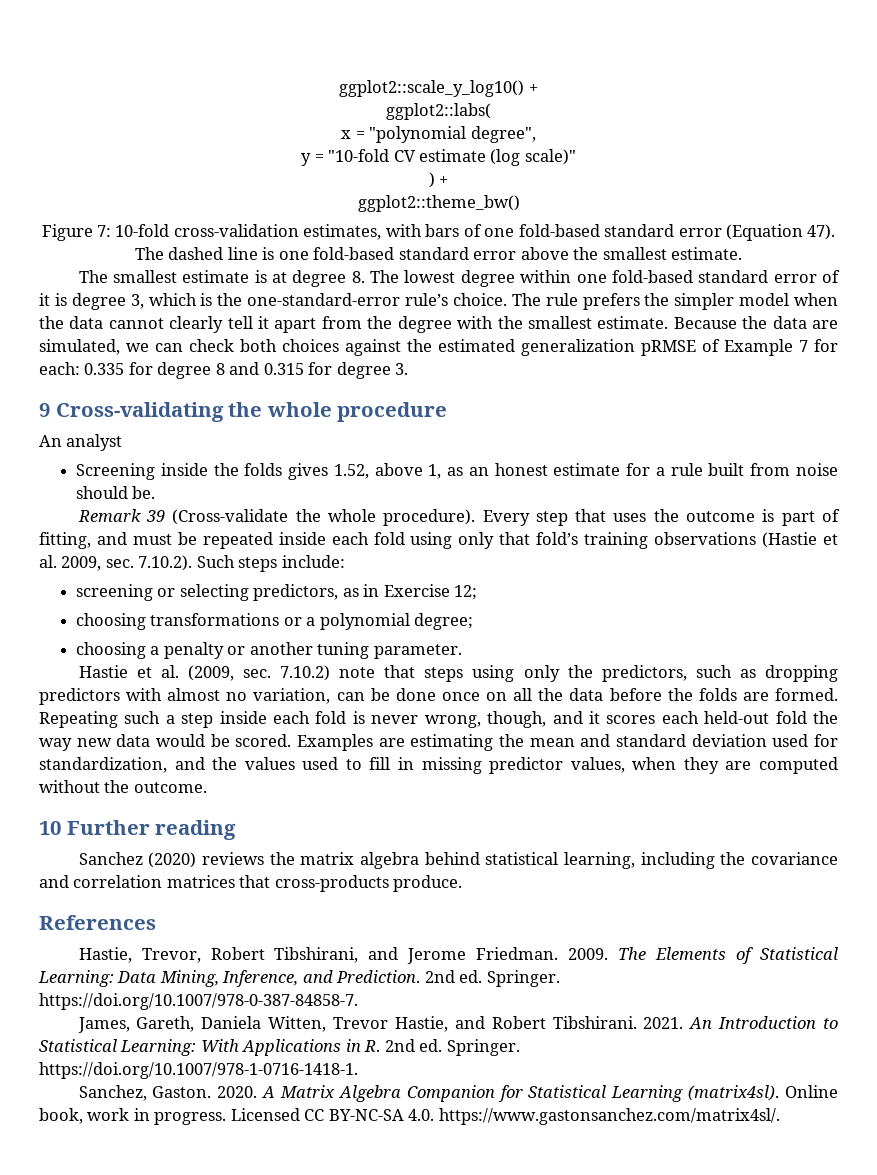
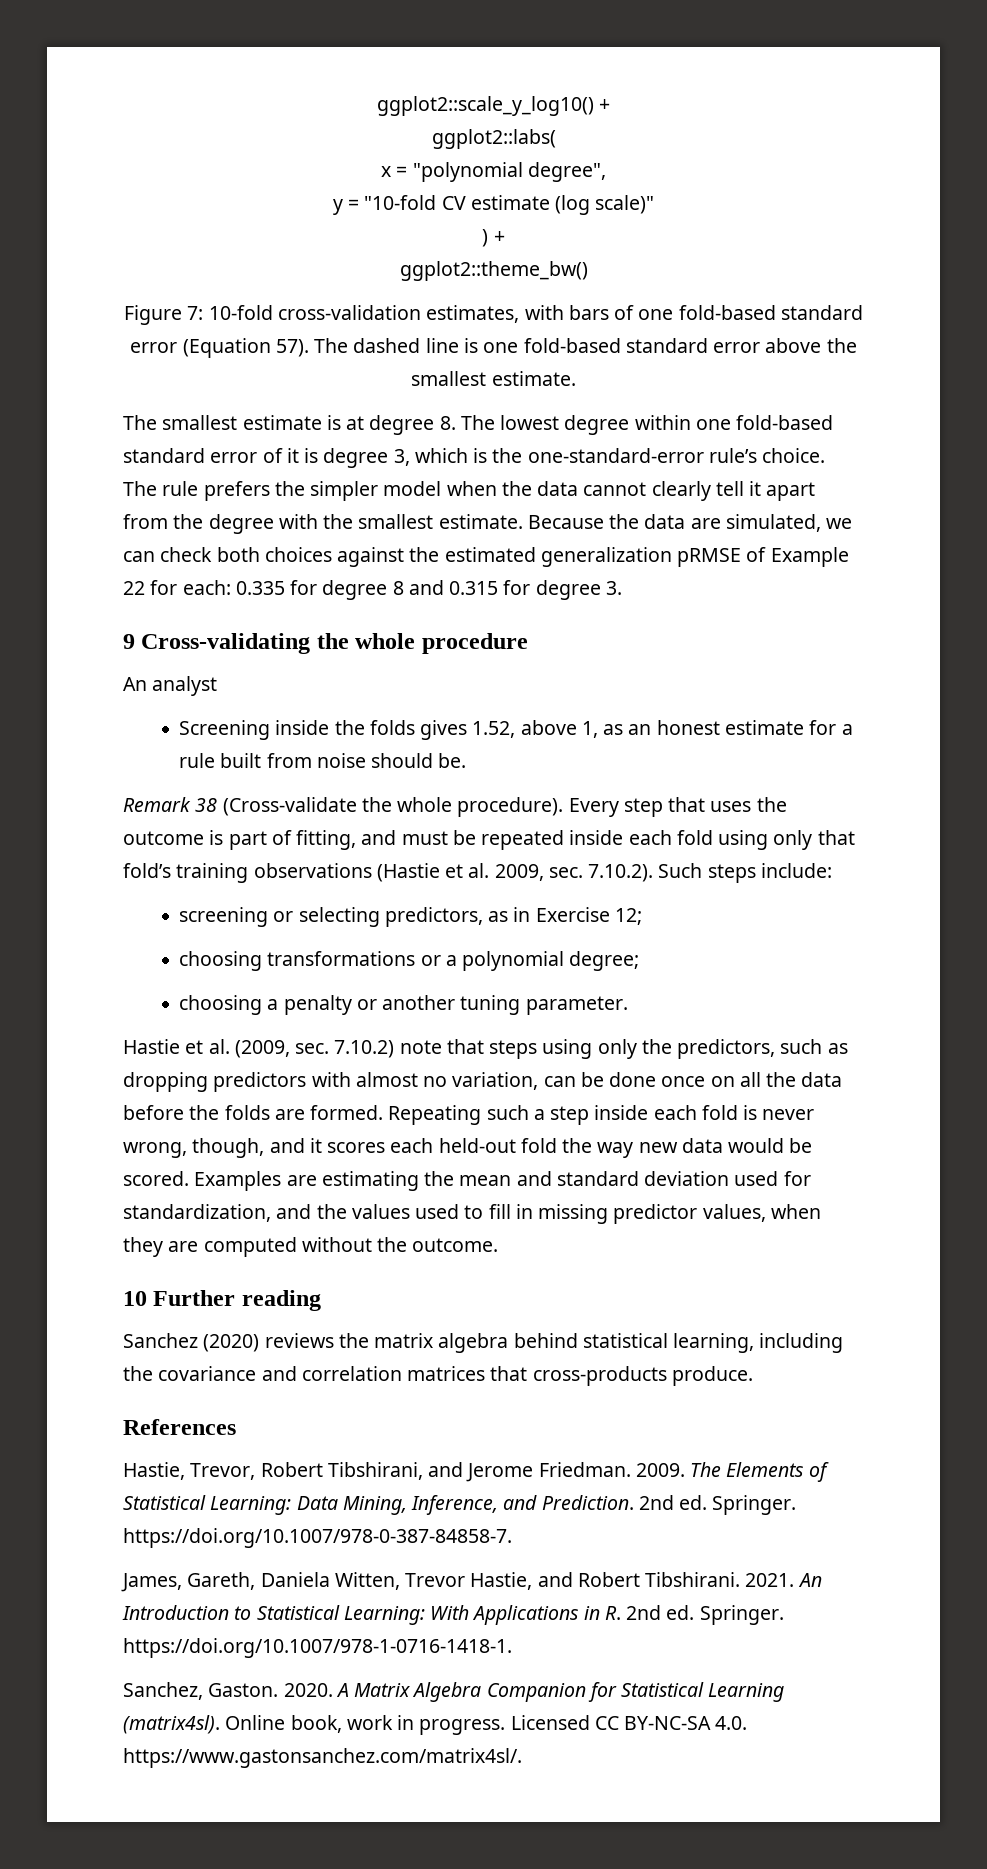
[807,224,836,240] 47). -> [275,339,309,357] 57).
[799,340,808,352] 7 -> [123,581,145,595] 22
[145,510,165,522] 39 -> [195,798,218,812] 38

